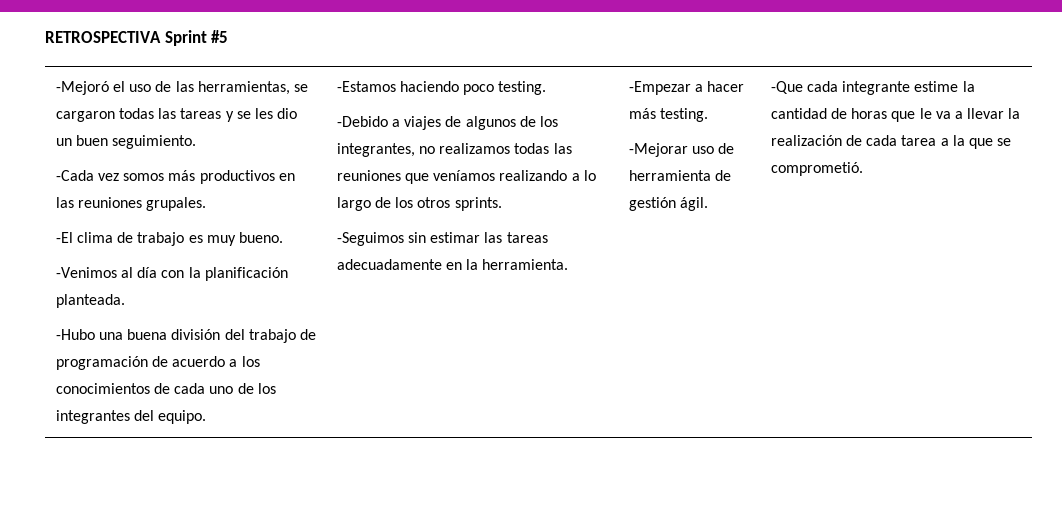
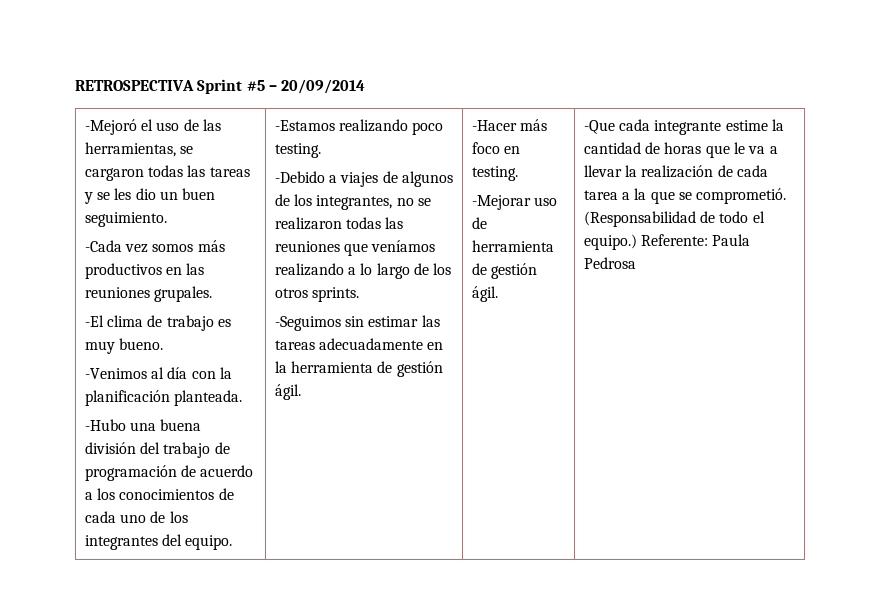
(229, 36) none -> [268,79,366,94] – 20/09/2014
[399,81,459,92] haciendo -> [339,119,409,132] realizando
[439,143,511,154] realizamos -> [418,198,432,206] [274,217,342,230] se realizaron
[482,259,569,270] [628,81,745,95] [628,108,656,119] herramienta. | -Empezar a hacer más -> [291,361,443,377] [274,384,301,400] [471,119,548,131] [471,142,521,154] herramienta de gestión ágil. | -Hacer más foco en
(863, 169) none -> [583,211,765,227] [583,234,751,250] [583,257,636,269] (Responsabilidad de todo el equipo.) Referente: Paula Pedrosa

